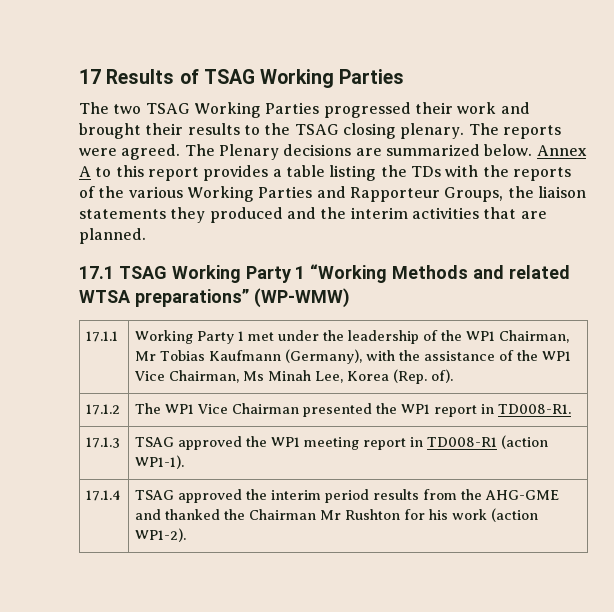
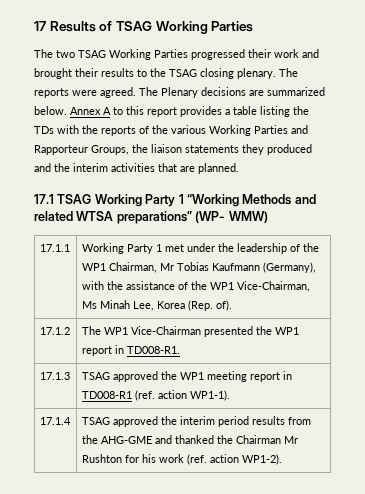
[253,288,350,308] (WP-WMW) -> [195,211,268,223] (WP- WMW)
[133,370,239,383] Vice Chairman, -> [236,281,310,292] Vice-Chairman,
[196,403,299,414] Vice Chairman -> [130,326,201,335] Vice-Chairman
[500,435,548,449] (action -> [134,390,187,401] (ref. action
[490,508,538,522] (action -> [186,454,239,465] (ref. action

